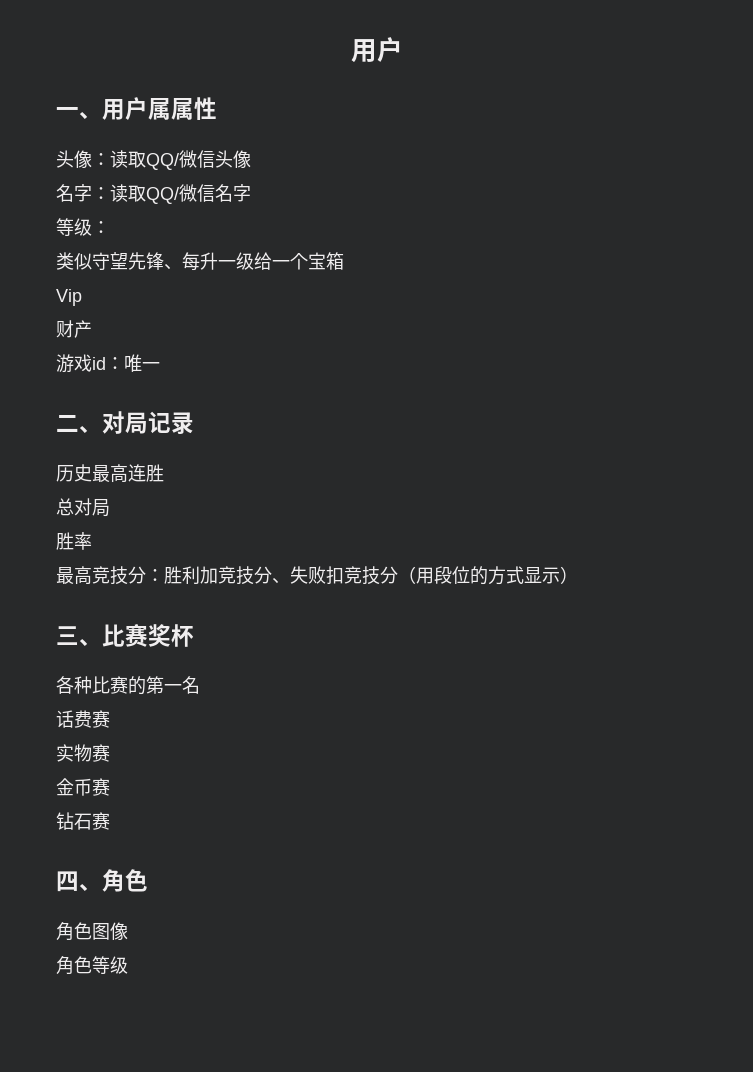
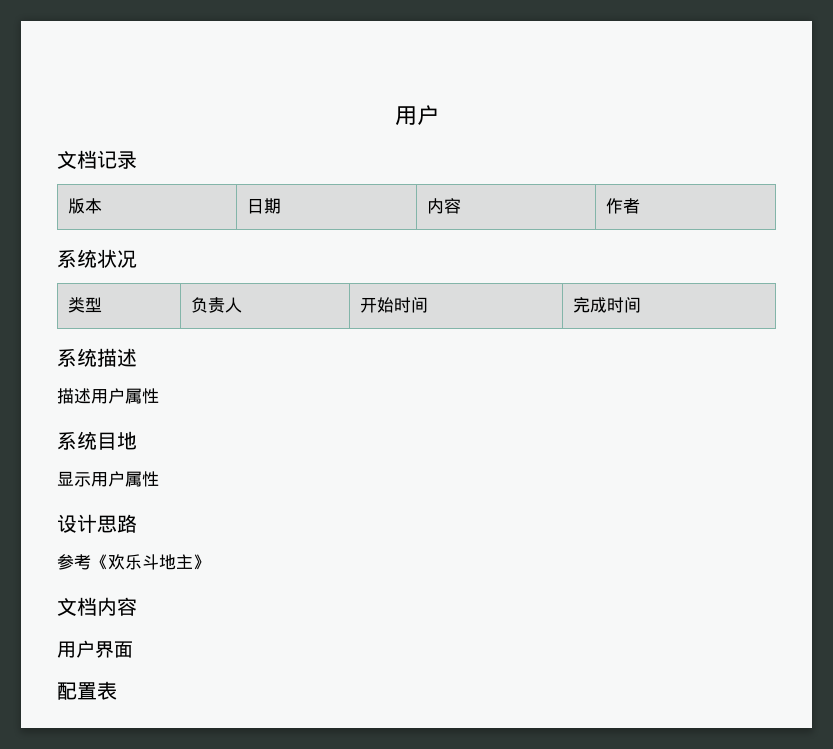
[56,97,217,120] [56,150,251,170] [56,184,251,204] [56,218,110,236] [56,252,344,271] [56,289,82,306] [56,320,92,338] [56,354,160,373] [56,411,194,435] [56,464,164,483] [56,498,110,517] [56,532,92,550] [56,566,578,585] [56,623,194,647] [56,676,200,695] [56,710,110,728] [56,744,110,762] [56,778,110,796] [56,812,110,830] [56,869,148,892] [56,922,128,941] [56,956,128,975] 一、用户属属性 // 头像：读取QQ/微信头像 // 名字：读取QQ/微信名字 // 等级： // 类似守望先锋、每升一级给一个宝箱 // Vip // 财产 // 游戏id：唯一 // 二、对局记录 // 历史最高连胜 // 总对局 // 胜率 // 最高竞技分：胜利加竞技分、失败扣竞技分（用段位的方式显示） // 三、比赛奖杯 // 各种比赛的第一名 // 话费赛 // 实物赛 // 金币赛 // 钻石赛 // 四、角色 // 角色图像 // 角色等级 -> [57,150,137,169] [68,198,103,214] [247,198,282,214] [427,198,462,214] [606,198,641,214] [57,249,137,268] [68,297,103,313] [191,297,243,313] [360,297,429,313] [573,297,642,313] [57,348,137,367] [57,388,159,404] [57,431,137,450] [57,471,159,487] [57,514,137,533] [57,554,210,570] [57,597,137,616] [57,640,133,658] [57,681,117,700] 文档记录 // 版本 | 日期 | 内容 | 作者 // 系统状况 // 类型 | 负责人 | 开始时间 | 完成时间 // 系统描述 // 描述用户属性 // 系统目地 // 显示用户属性 // 设计思路 // 参考《欢乐斗地主》 // 文档内容 // 用户界面 // 配置表

